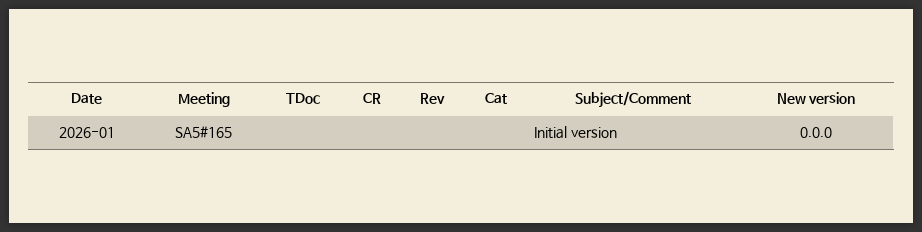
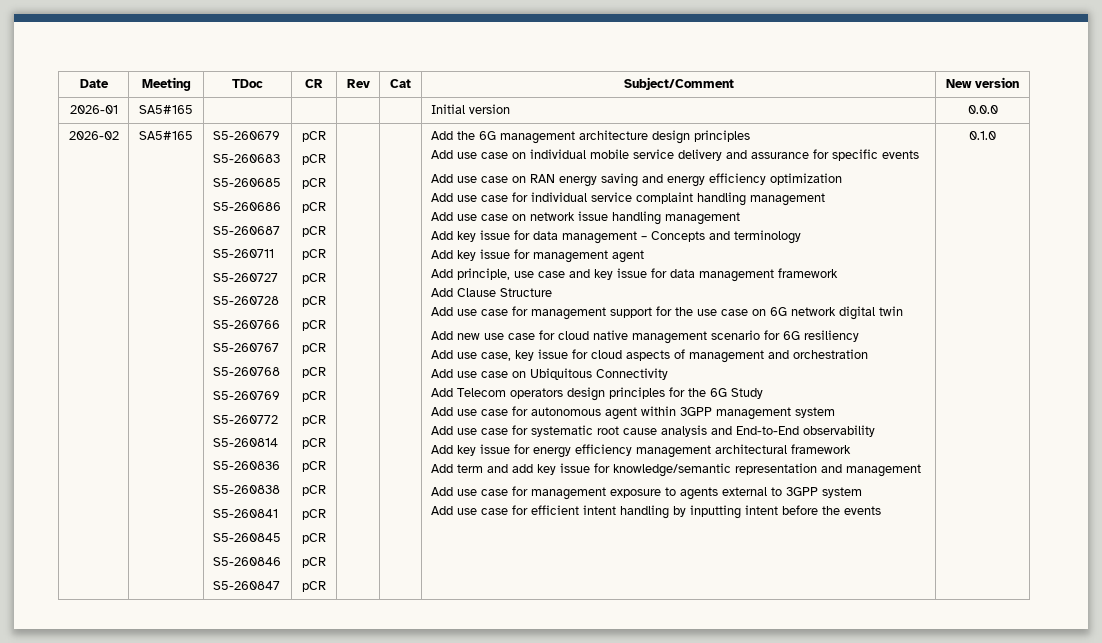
(832, 132) none -> [68,131,119,140] [139,131,193,140] [212,131,280,140] [212,154,280,163] [212,178,281,187] [212,202,281,211] [212,226,280,235] [212,249,274,258] [212,273,278,282] [212,296,279,305] [212,320,280,329] [212,343,279,352] [212,367,280,376] [212,391,280,400] [212,415,278,424] [212,438,278,447] [212,461,280,470] [212,485,280,494] [212,509,278,518] [212,533,281,542] [212,557,281,566] [212,581,280,590] [302,131,326,142] [302,154,326,165] [302,178,326,189] [302,202,326,213] [302,226,326,237] [302,249,326,260] [302,273,326,284] [302,296,326,307] [302,320,326,331] [302,343,326,354] [302,367,326,378] [302,391,326,402] [302,415,326,426] [302,438,326,449] [302,461,326,472] [302,485,326,496] [302,509,326,520] [302,533,326,544] [302,557,326,568] [302,581,326,592] [430,130,750,144] [430,149,919,161] [430,173,842,187] [430,192,825,206] [430,211,740,225] [430,230,801,244] [430,249,644,263] [430,268,838,282] [430,288,552,297] [430,306,903,320] [430,330,859,344] [430,349,868,363] [430,368,668,380] [430,387,763,401] [430,406,835,420] [430,425,875,437] [430,444,851,458] [430,463,921,477] [430,486,862,500] [430,505,881,519] [969,131,996,140] // 2026-02 | SA5#165 | S5-260679 // S5-260683 // S5-260685 // S5-260686 // S5-260687 // S5-260711 // S5-260727 // S5-260728 // S5-260766 // S5-260767 // S5-260768 // S5-260769 // S5-260772 // S5-260814 // S5-260836 // S5-260838 // S5-260841 // S5-260845 // S5-260846 // S5-260847 | pCR // pCR // pCR // pCR // pCR // pCR // pCR // pCR // pCR // pCR // pCR // pCR // pCR // pCR // pCR // pCR // pCR // pCR // pCR // pCR | | | Add the 6G management architecture design principles // Add use case on individual mobile service delivery and assurance for specific events // Add use case on RAN energy saving and energy efficiency optimization // Add use case for individual service complaint handling management // Add use case on network issue handling management // Add key issue for data management – Concepts and terminology // Add key issue for management agent // Add principle, use case and key issue for data management framework // Add Clause Structure // Add use case for management support for the use case on 6G network digital twin // Add new use case for cloud native management scenario for 6G resiliency // Add use case, key issue for cloud aspects of management and orchestration // Add use case on Ubiquitous Connectivity // Add Telecom operators design principles for the 6G Study // Add use case for autonomous agent within 3GPP management system // Add use case for systematic root cause analysis and End-to-End observability // Add key issue for energy efficiency management architectural framework // Add term and add key issue for knowledge/semantic representation and management // Add use case for management exposure to agents external to 3GPP system // Add use case for efficient intent handling by inputting intent before the events | 0.1.0

